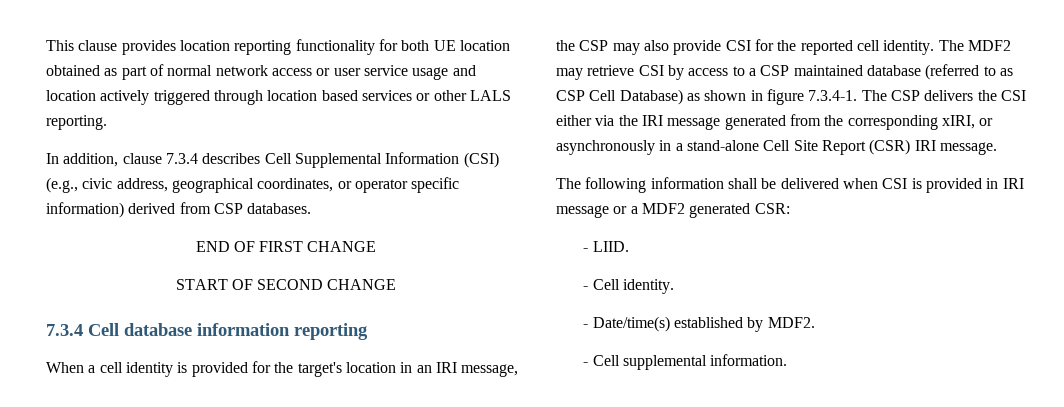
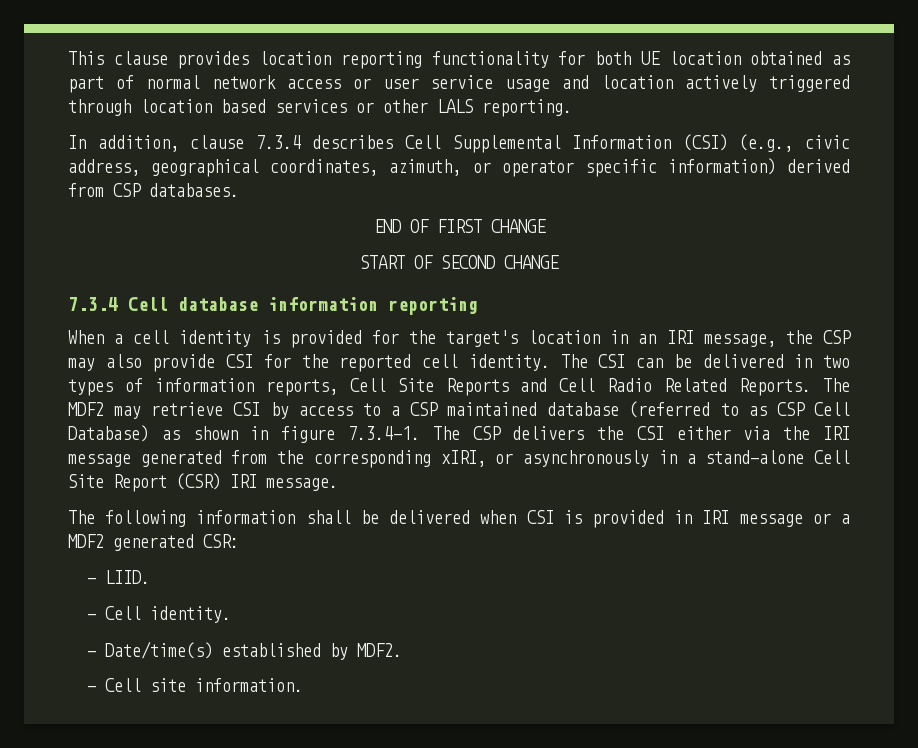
(334, 185) none -> [389,159,462,176] azimuth,
(964, 45) none -> [598,354,851,368] [68,378,850,396] CSI can be delivered in two types of information reports, Cell Site Reports and Cell Radio Related Reports. The
[622,355,707,370] supplemental -> [149,678,186,692] site

